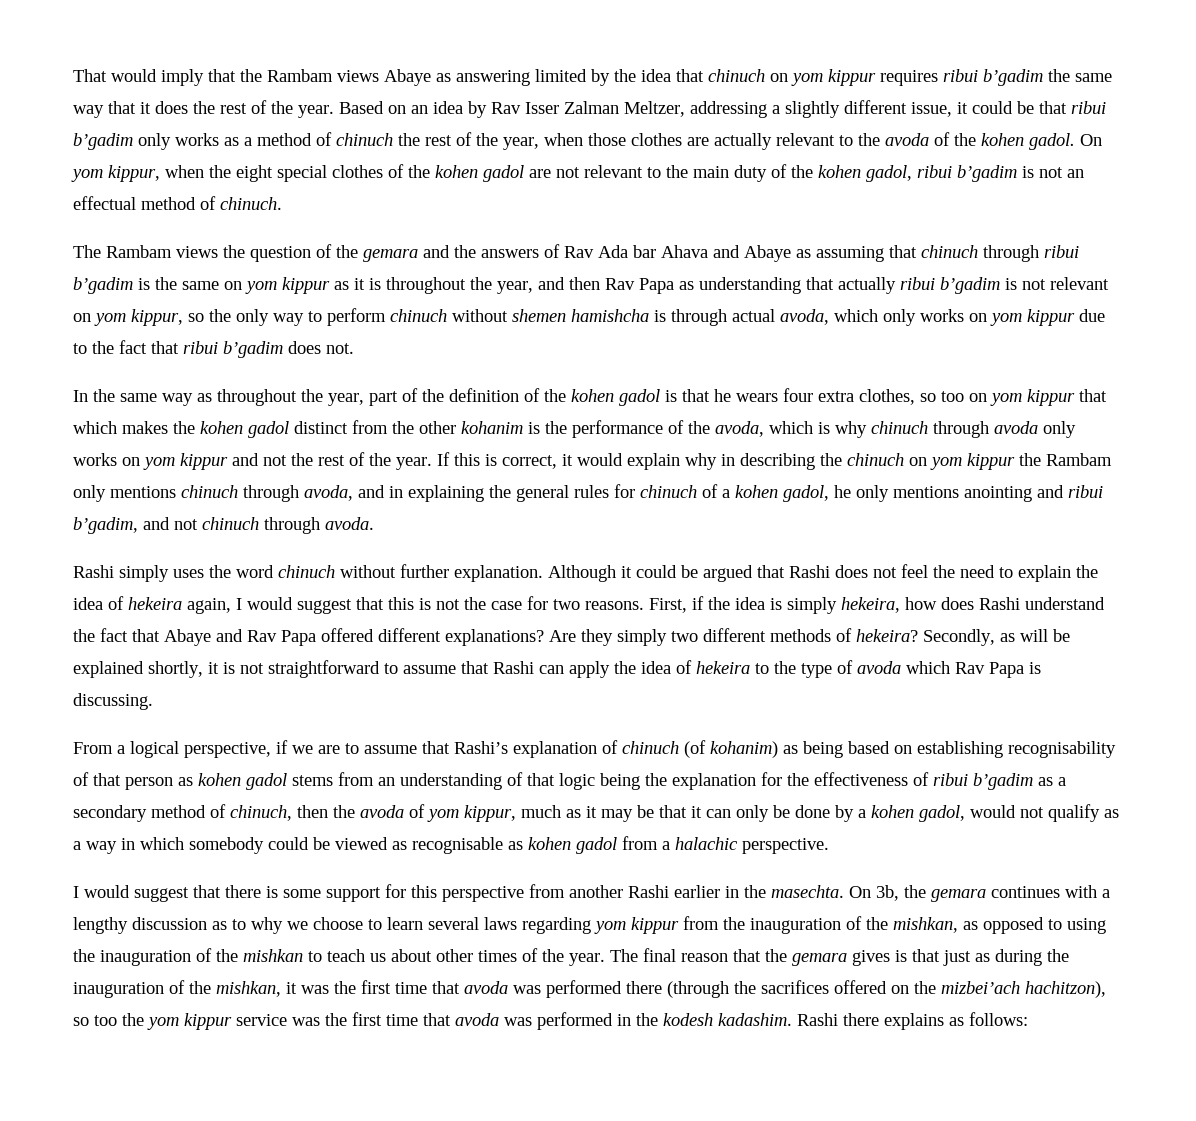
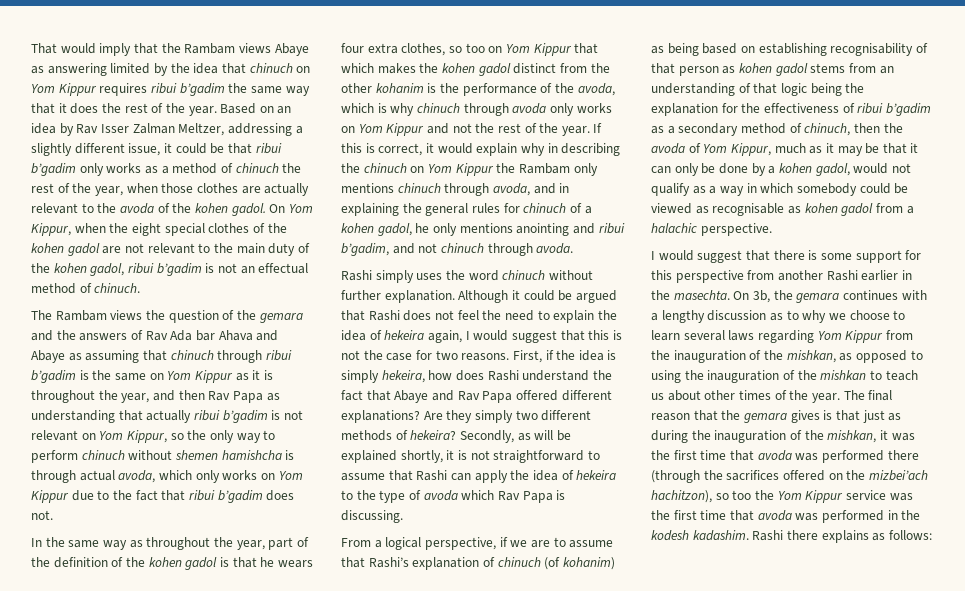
[791,69,876,86] yom kippur -> [31,83,97,96] Yom Kippur
[71,165,160,182] yom kippur, -> [288,204,313,213] [31,223,71,236] Yom Kippur,
[245,277,330,294] yom kippur -> [167,370,233,383] Yom Kippur
[94,309,183,326] yom kippur, -> [99,430,167,443] Yom Kippur,
[990,309,1075,326] yom kippur -> [278,471,303,480] [31,490,69,503] Yom Kippur
[990,389,1075,406] yom kippur -> [505,43,572,56] Yom Kippur
[143,453,228,470] yom kippur -> [358,123,425,136] Yom Kippur
[930,453,1015,470] yom kippur -> [427,163,494,176] Yom Kippur
[427,805,516,822] yom kippur, -> [703,143,771,156] Yom Kippur,
[594,917,679,934] yom kippur -> [817,330,884,343] Yom Kippur
[147,1013,232,1030] yom kippur -> [777,490,844,503] Yom Kippur

